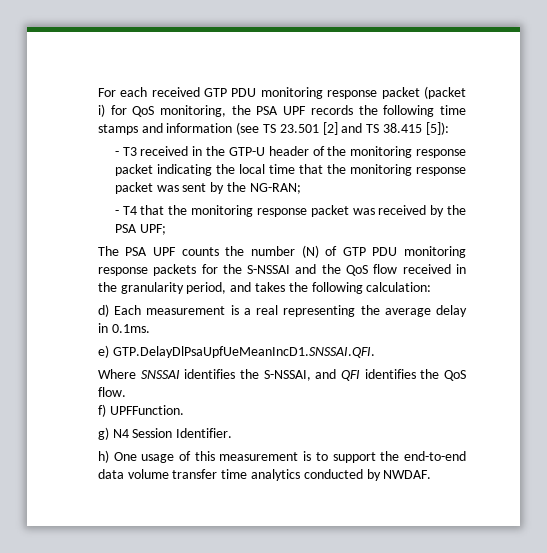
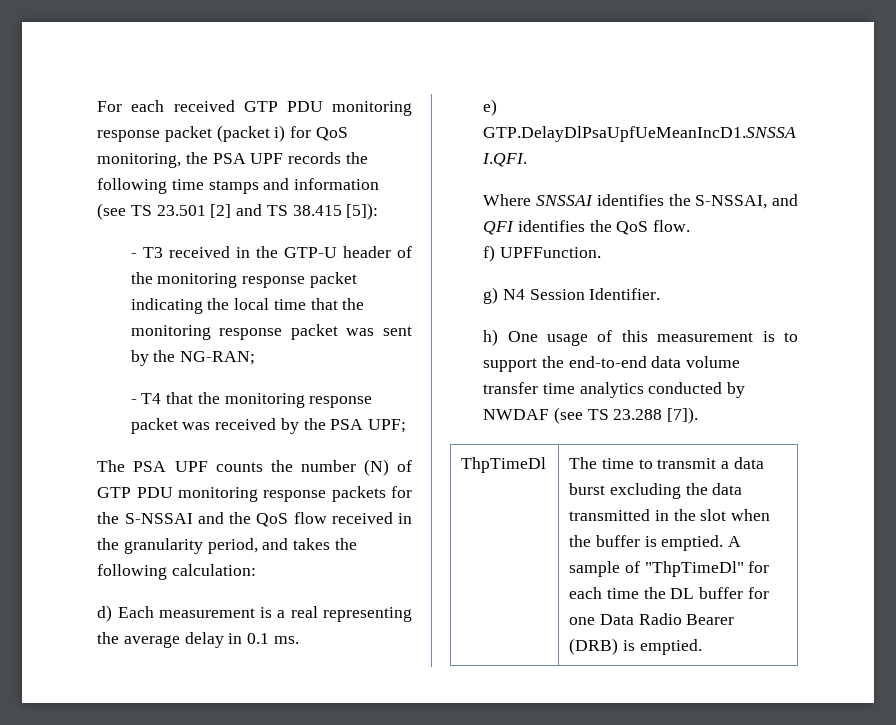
[111,324,150,333] 0.1ms. -> [247,633,299,644] 0.1 ms.
[383,470,432,479] NWDAF. -> [483,407,699,424] [461,457,547,473] [569,457,764,469] [569,483,743,499] [569,509,771,521] [569,535,742,551] [569,561,770,577] [569,587,769,599] [569,613,735,625] [569,638,702,655] NWDAF (see TS 23.288 [7]). // ThpTimeDl | The time to transmit a data burst excluding the data transmitted in the slot when the buffer is emptied. A sample of "ThpTimeDl" for each time the DL buffer for one Data Radio Bearer (DRB) is emptied.

